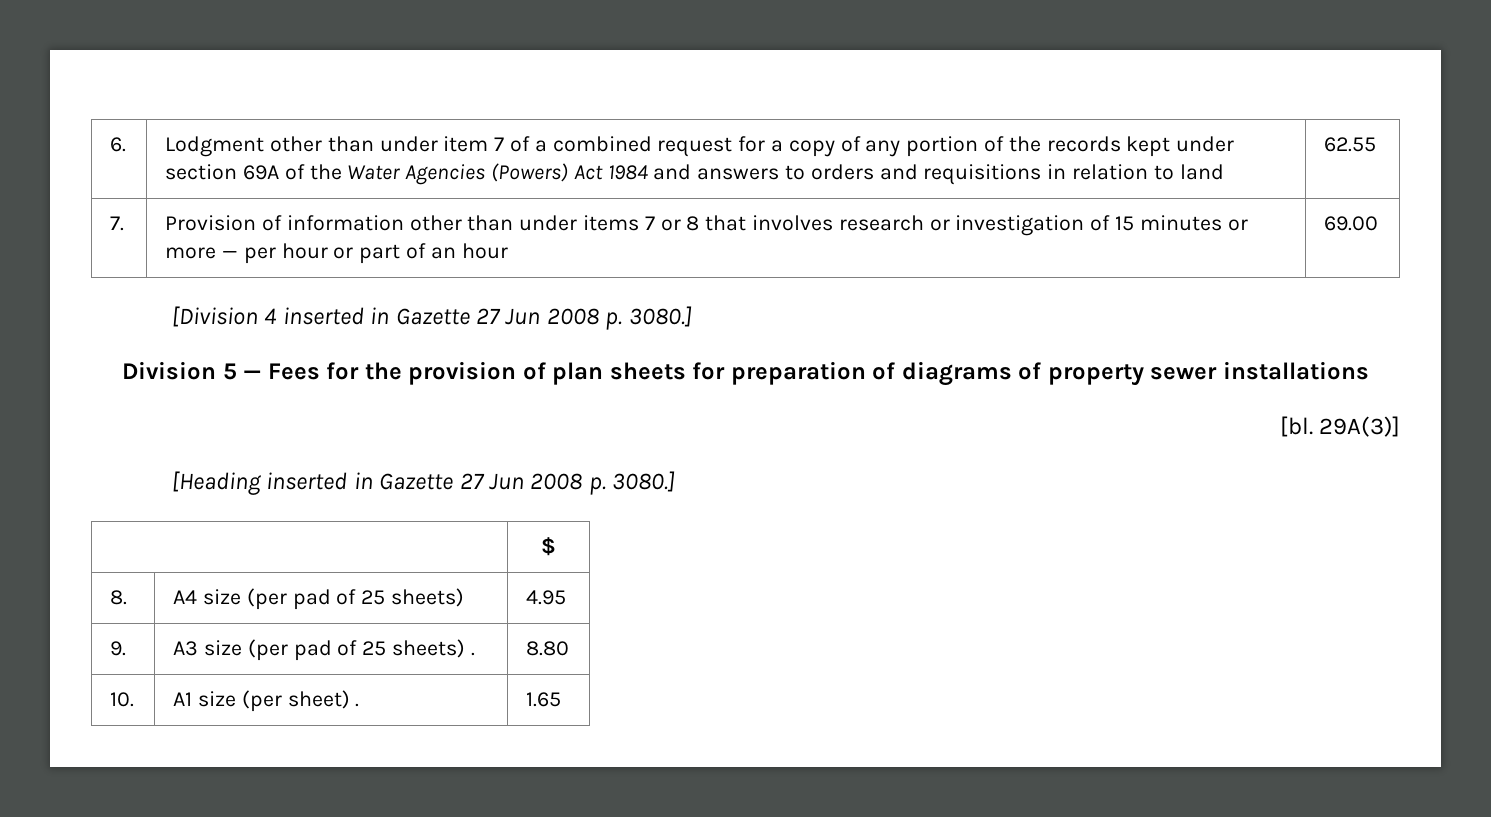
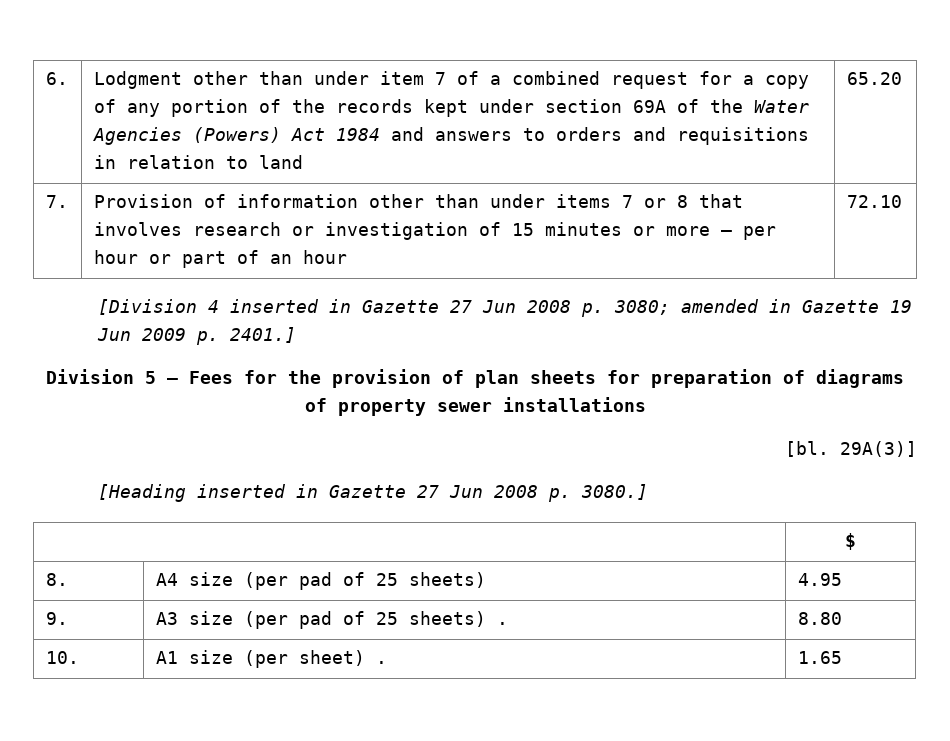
[1324,137,1377,152] 62.55 -> [846,72,902,85] 65.20
[1324,216,1379,231] 69.00 -> [846,195,902,208] 72.10
[628,306,692,327] 3080.] -> [614,299,913,315] [97,327,297,345] 3080; amended in Gazette 19 Jun 2009 p. 2401.]

